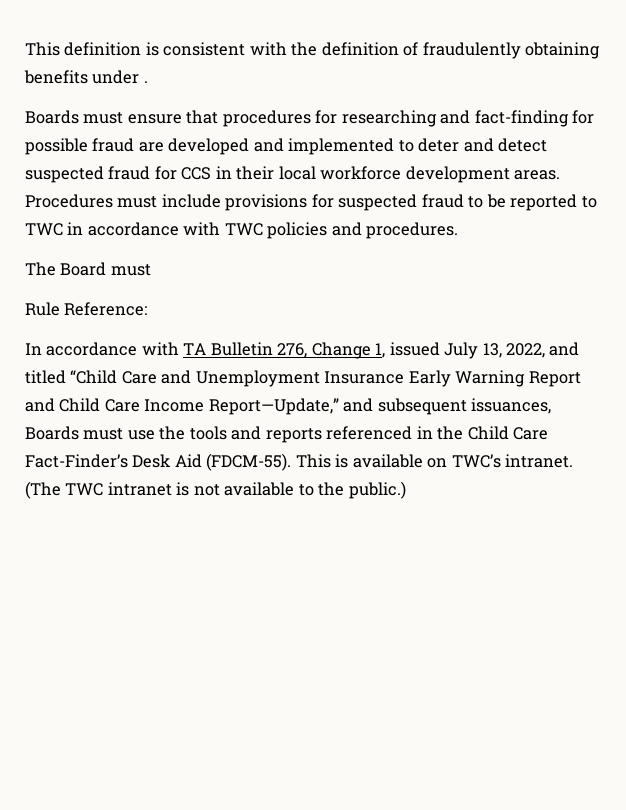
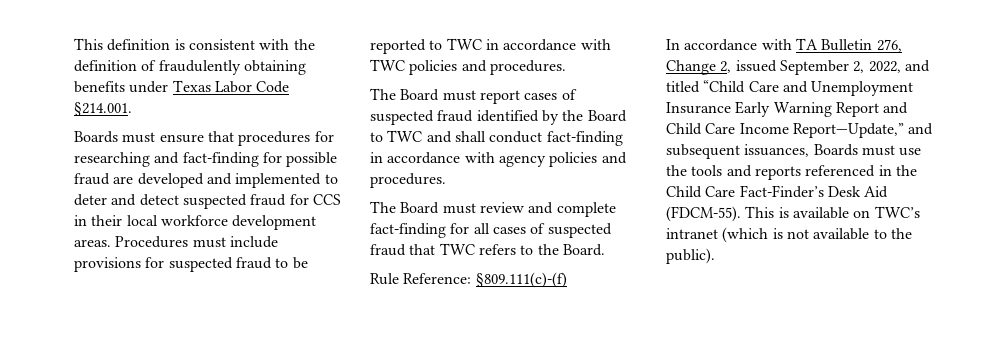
[143,81,148,83] . -> [172,80,290,93] [74,102,132,116] Texas Labor Code §214.001.
(151, 270) none -> [479,89,577,104] [370,110,627,125] [370,130,623,146] [370,152,627,167] [370,173,446,188] [370,201,616,217] [370,223,612,238] [370,243,605,256] report cases of suspected fraud identified by the Board to TWC and shall conduct fact-finding in accordance with agency policies and procedures. // The Board must review and complete fact-finding for all cases of suspected fraud that TWC refers to the Board.
(148, 309) none -> [475,272,567,288] §809.111(c)-(f)
[375,342,502,359] 1, issued July 13, -> [720,60,865,75] 2, issued September 2,
[505,454,574,468] [25,481,172,499] intranet. (The TWC intranet -> [666,227,769,243] intranet (which
[348,481,406,499] public.) -> [666,248,715,264] public).

